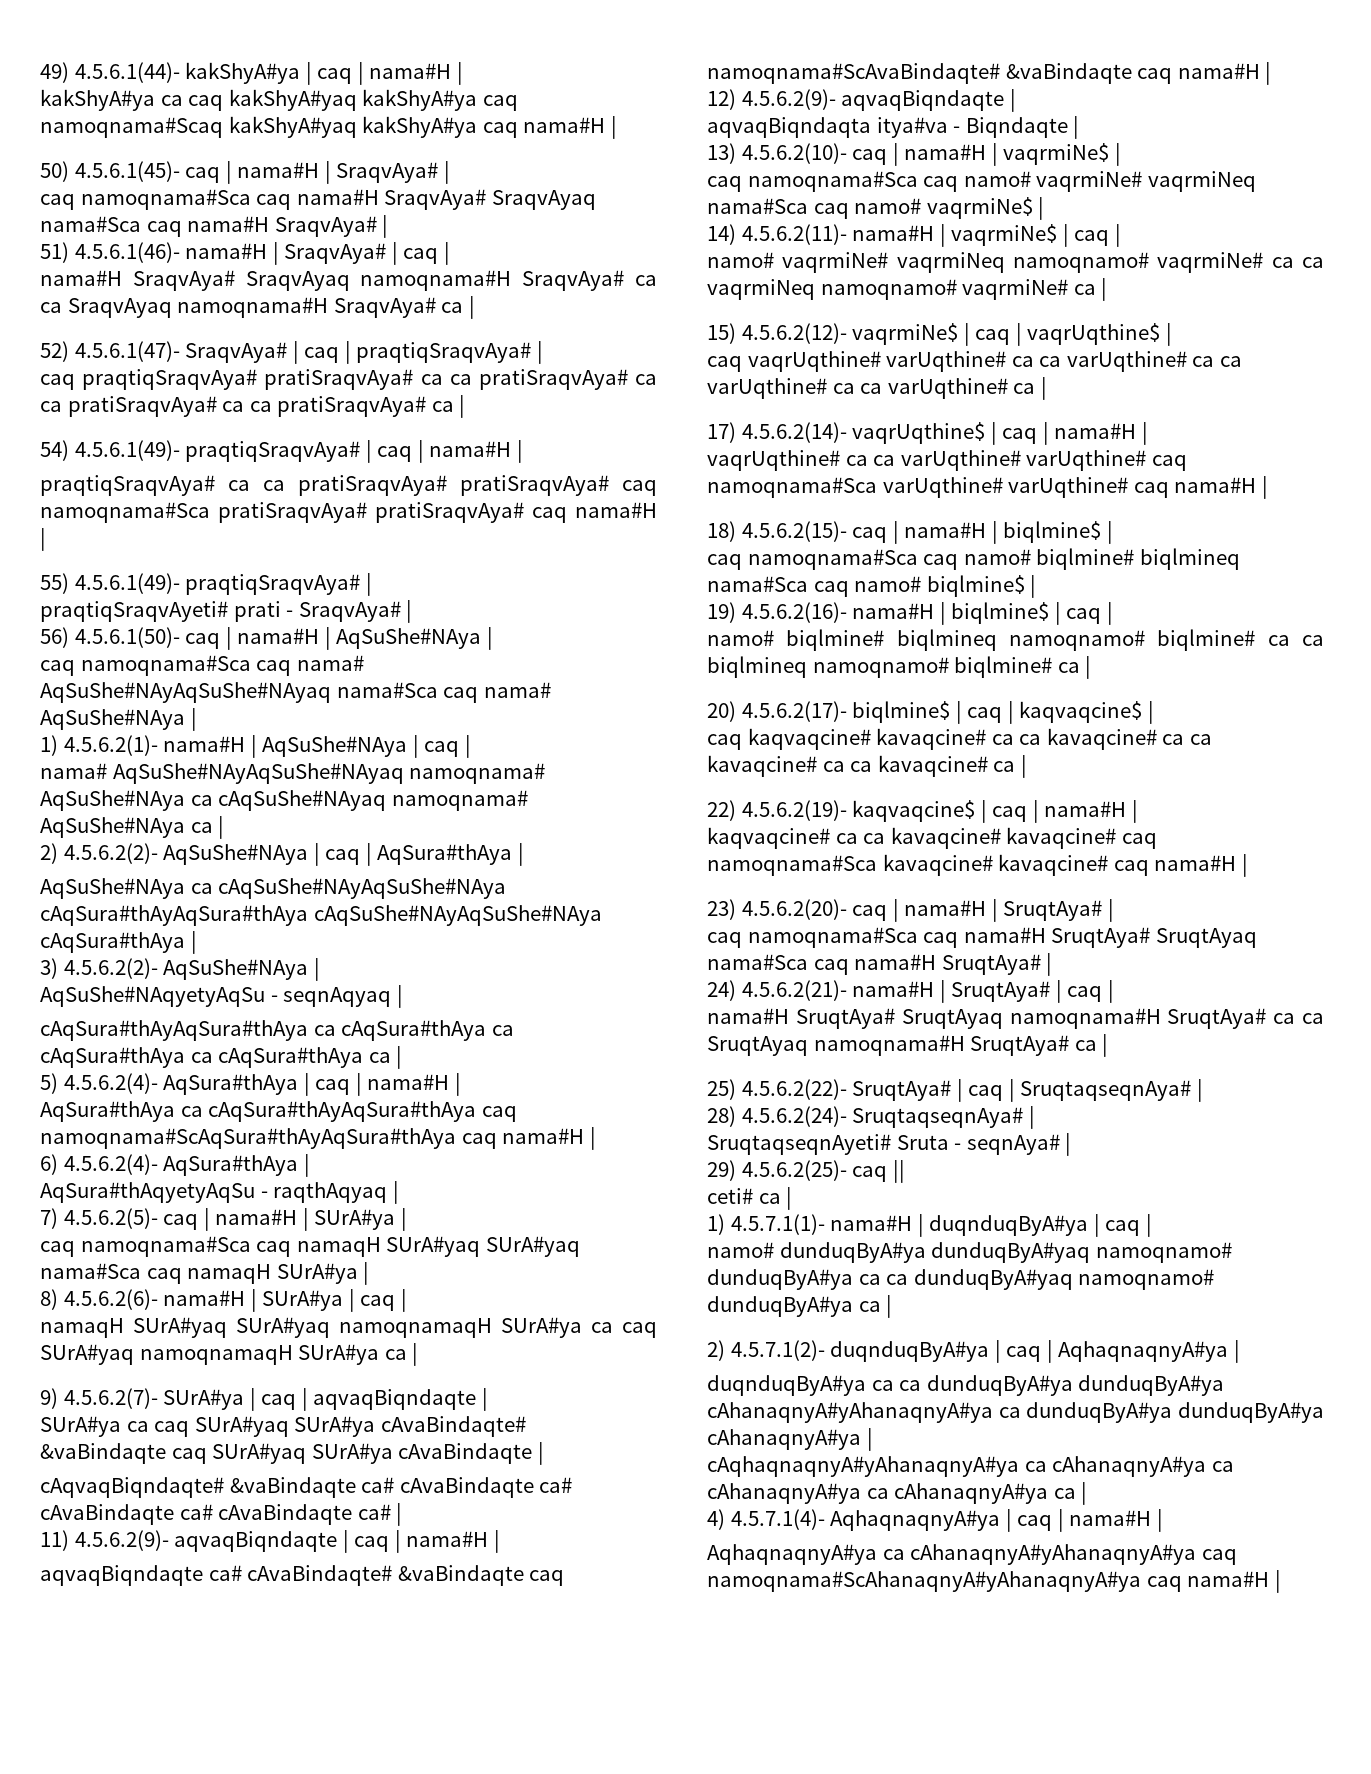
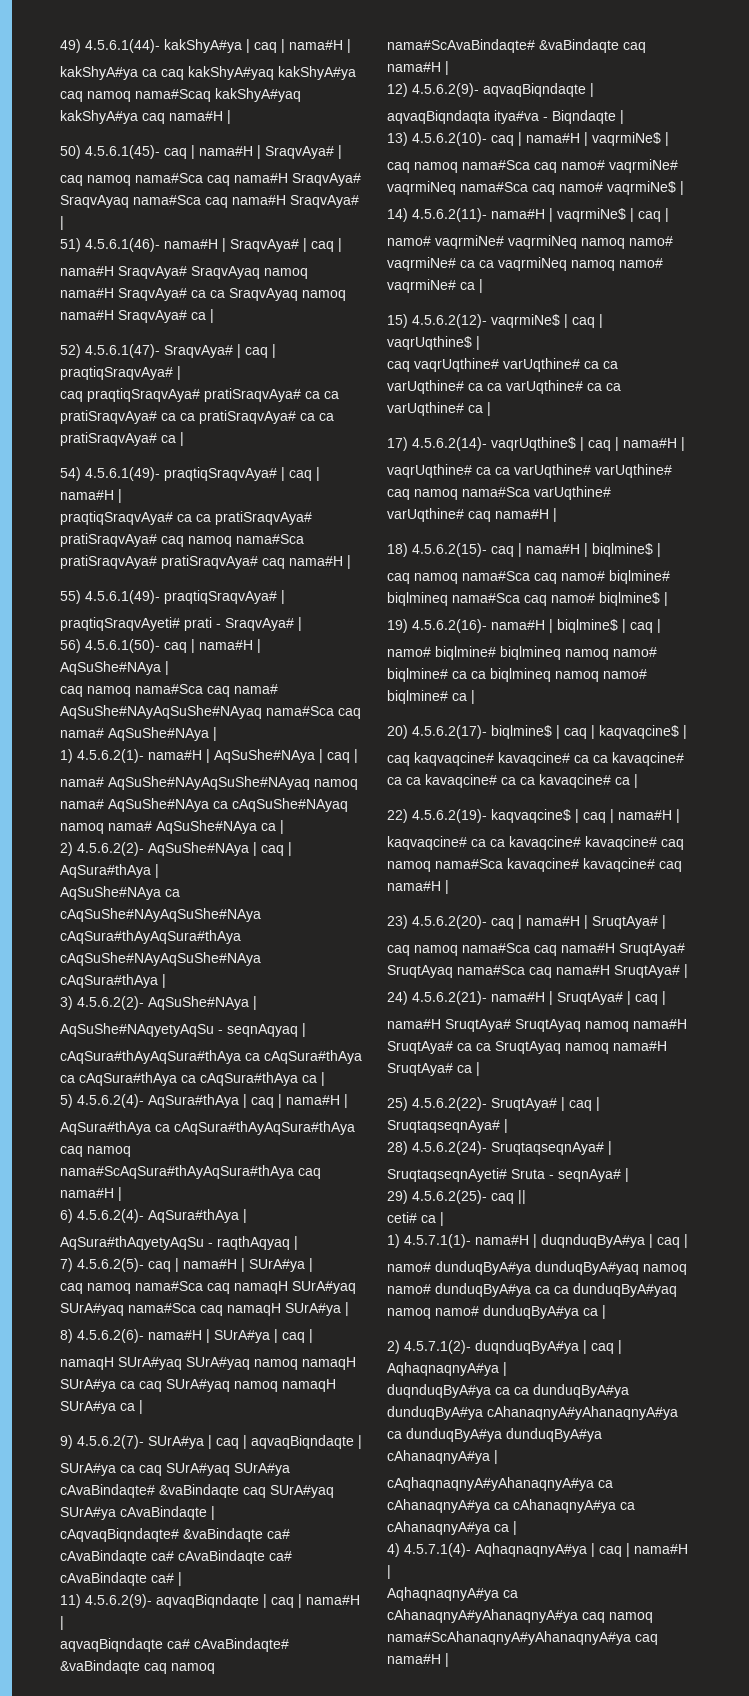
[40,117,223,138] namoqnama#Scaq -> [87,89,211,102] namoq nama#Scaq
[80,189,251,210] namoqnama#Sca -> [87,173,203,186] namoq nama#Sca
[360,270,512,291] namoqnama#H -> [264,268,308,279] [60,288,114,298] namoq nama#H
[177,297,329,318] namoqnama#H -> [302,290,346,301] [60,310,114,320] namoq nama#H
[40,502,210,523] namoqnama#Sca -> [188,534,304,547] namoq nama#Sca
[80,655,251,676] namoqnama#Sca -> [87,684,203,697] namoq nama#Sca
[409,763,546,784] namoqnama# -> [314,779,358,790] [60,799,104,809] namoq nama#
[391,790,528,811] namoqnama# -> [60,821,152,834] namoq nama#
[40,1128,456,1149] namoqnama#ScAqSura#thAyAqSura#thAya -> [87,1146,131,1157] [60,1165,294,1179] namoq nama#ScAqSura#thAyAqSura#thAya
[80,1236,251,1257] namoqnama#Sca -> [87,1281,203,1294] namoq nama#Sca
[339,1317,657,1338] [40,1344,293,1365] namoqnamaqH SUrA#ya ca caq SUrA#yaq namoqnamaqH -> [254,1357,356,1370] [60,1379,336,1392] namoq namaqH SUrA#ya ca caq SUrA#yaq namoq namaqH
[707,63,1000,84] namoqnama#ScAvaBindaqte# -> [171,1663,215,1674] [387,39,535,53] namoq nama#ScAvaBindaqte#
[747,171,918,192] namoqnama#Sca -> [414,160,530,173] namoq nama#Sca
[1013,252,1149,273] namoqnamo# -> [581,236,673,249] namoq namo#
[820,279,957,300] namoqnamo# -> [571,258,663,271] namoq namo#
[707,477,877,498] namoqnama#Sca -> [414,487,530,500] namoq nama#Sca
[747,549,918,570] namoqnama#Sca -> [414,571,530,584] namoq nama#Sca
[1009,630,1145,651] namoqnamo# -> [565,647,657,660] namoq namo#
[812,657,949,678] namoqnamo# -> [555,669,647,682] namoq namo#
[707,855,877,876] namoqnama#Sca -> [387,859,503,872] namoq nama#Sca
[747,927,918,948] namoqnama#Sca -> [414,943,530,956] namoq nama#Sca
[1009,1008,1161,1029] namoqnama#H -> [585,1019,687,1032] namoq nama#H
[813,1035,965,1056] namoqnama#H -> [565,1041,667,1054] namoq nama#H
[1095,1242,1232,1263] namoqnamo# -> [643,1264,687,1275] [387,1284,431,1294] namoq namo#
[1078,1269,1215,1290] namoqnamo# -> [387,1306,479,1319] namoq namo#
[707,1571,1141,1592] namoqnama#ScAhanaqnyA#yAhanaqnyA#ya -> [609,1612,653,1623] [387,1631,631,1645] namoq nama#ScAhanaqnyA#yAhanaqnyA#ya

